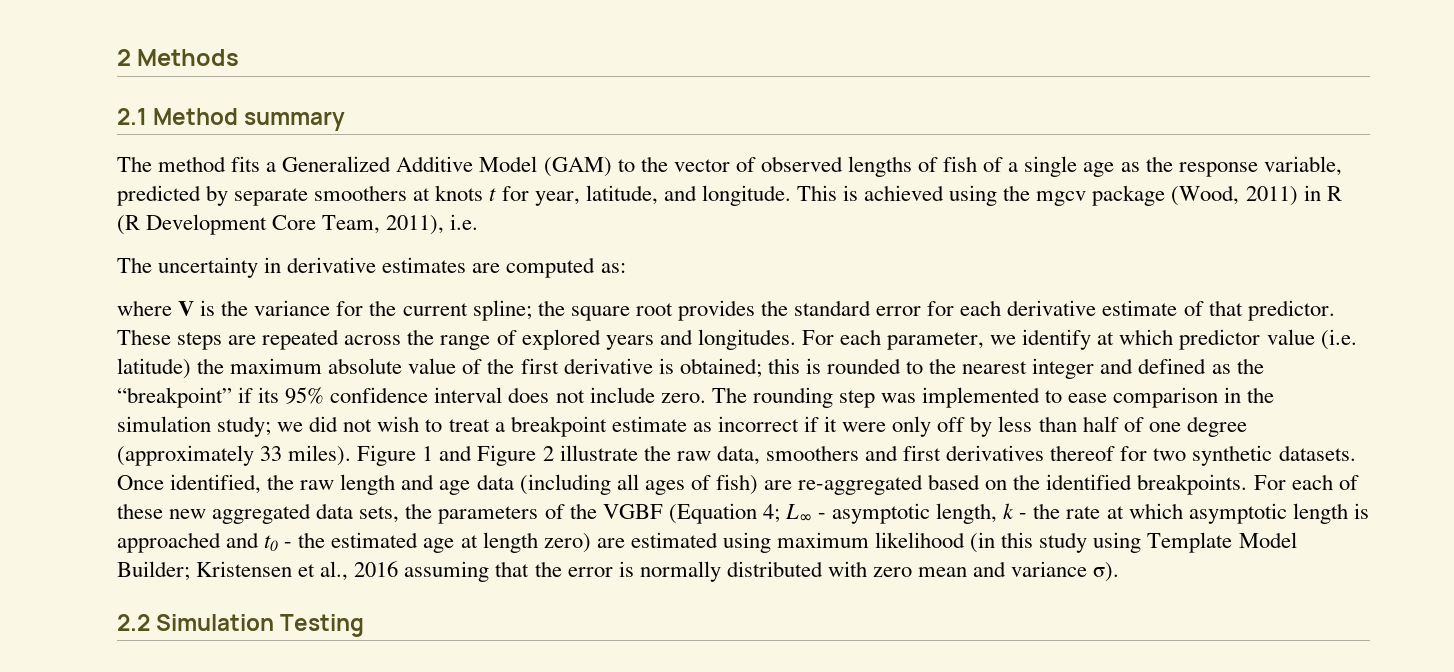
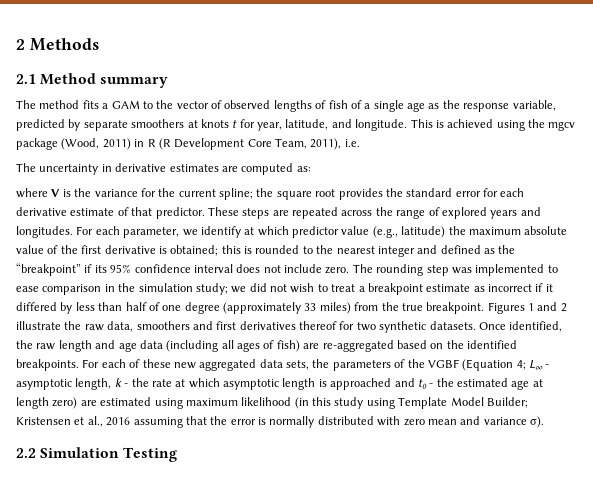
[282,156,612,177] Generalized Additive Model (GAM) -> [111,100,140,109] GAM
[1320,329,1357,350] (i.e. -> [372,226,398,238] (e.g.,
[842,416,966,437] were only off -> [16,302,57,311] differed
[288,445,417,466] miles). Figure -> [319,302,525,314] miles) from the true breakpoint. Figures
[477,445,537,466] Figure -> (558, 306) none

